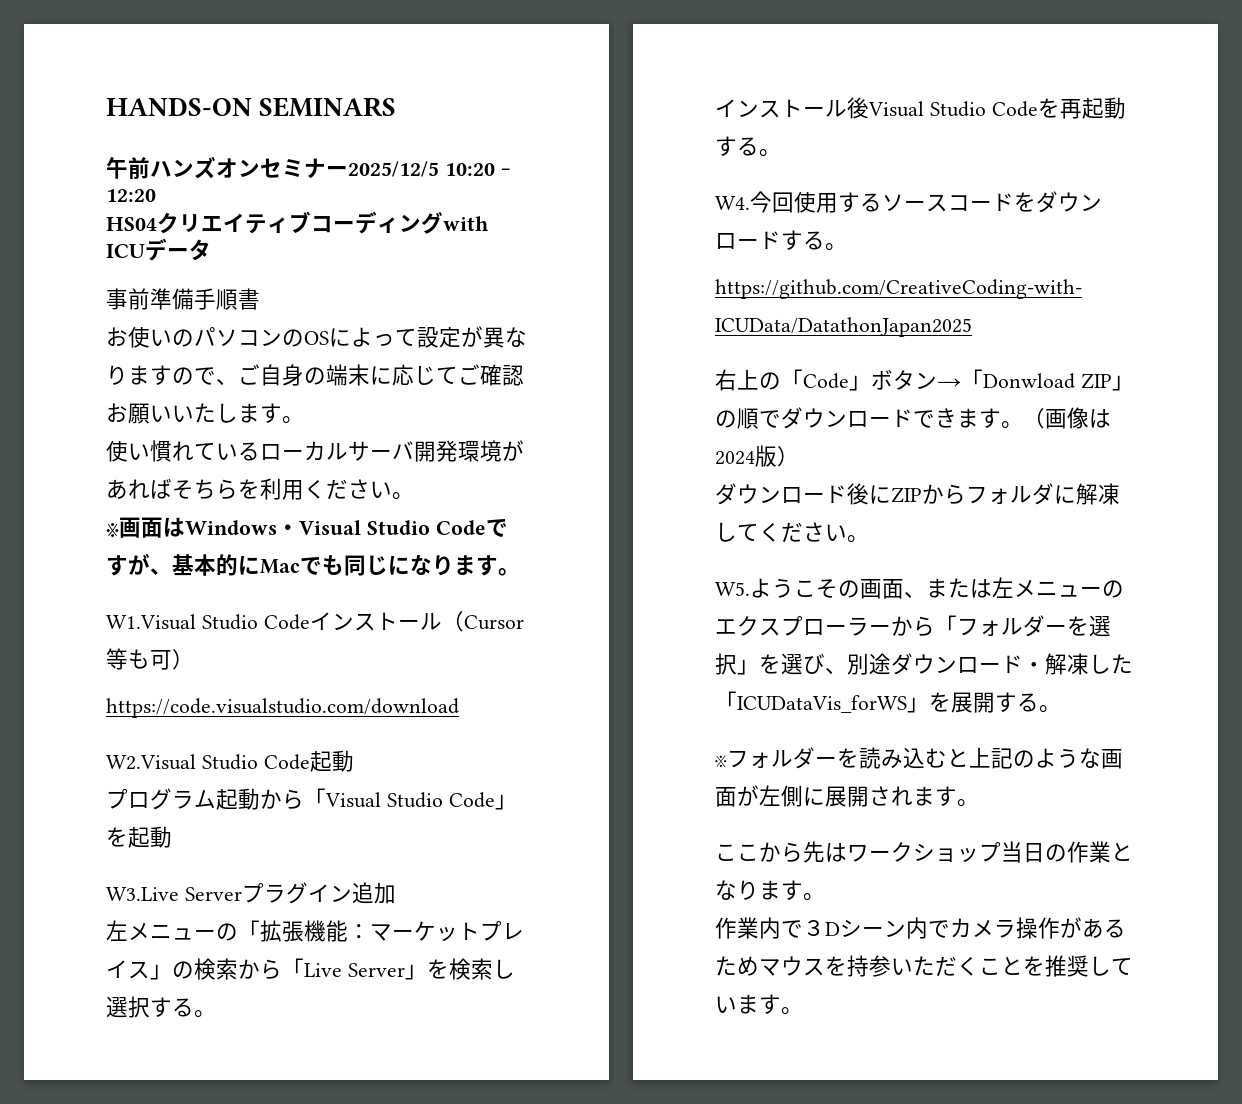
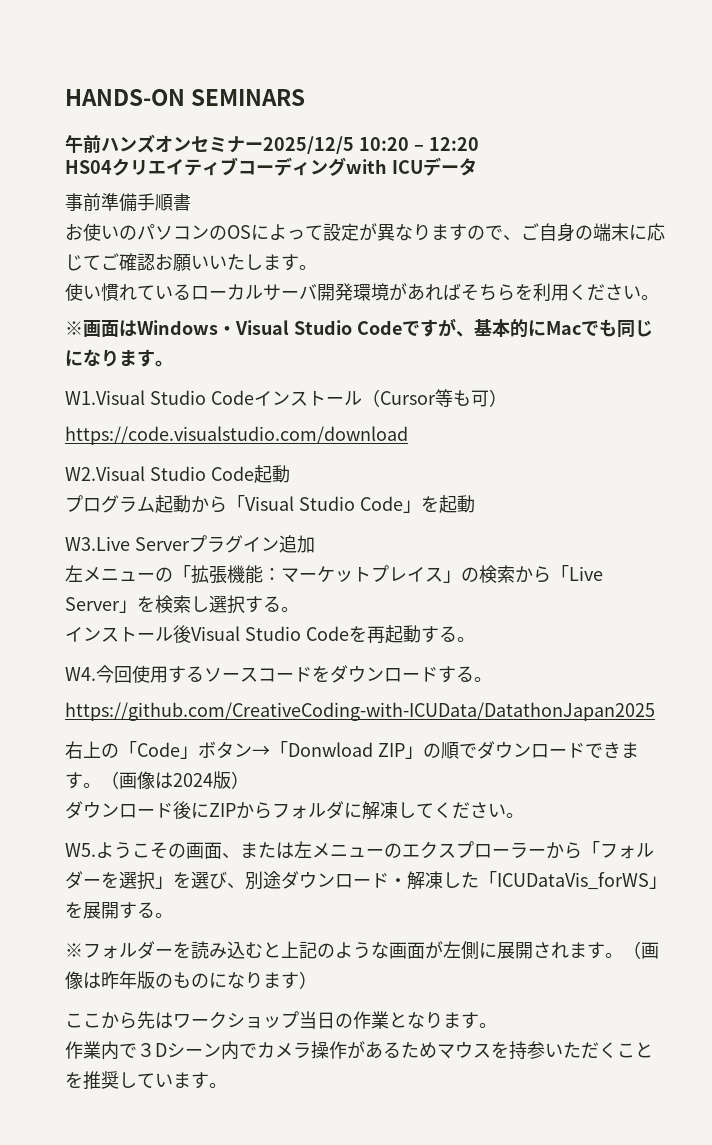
(979, 803) none -> [623,941,659,959] [65,971,317,989] （画像は昨年版のものになります）

